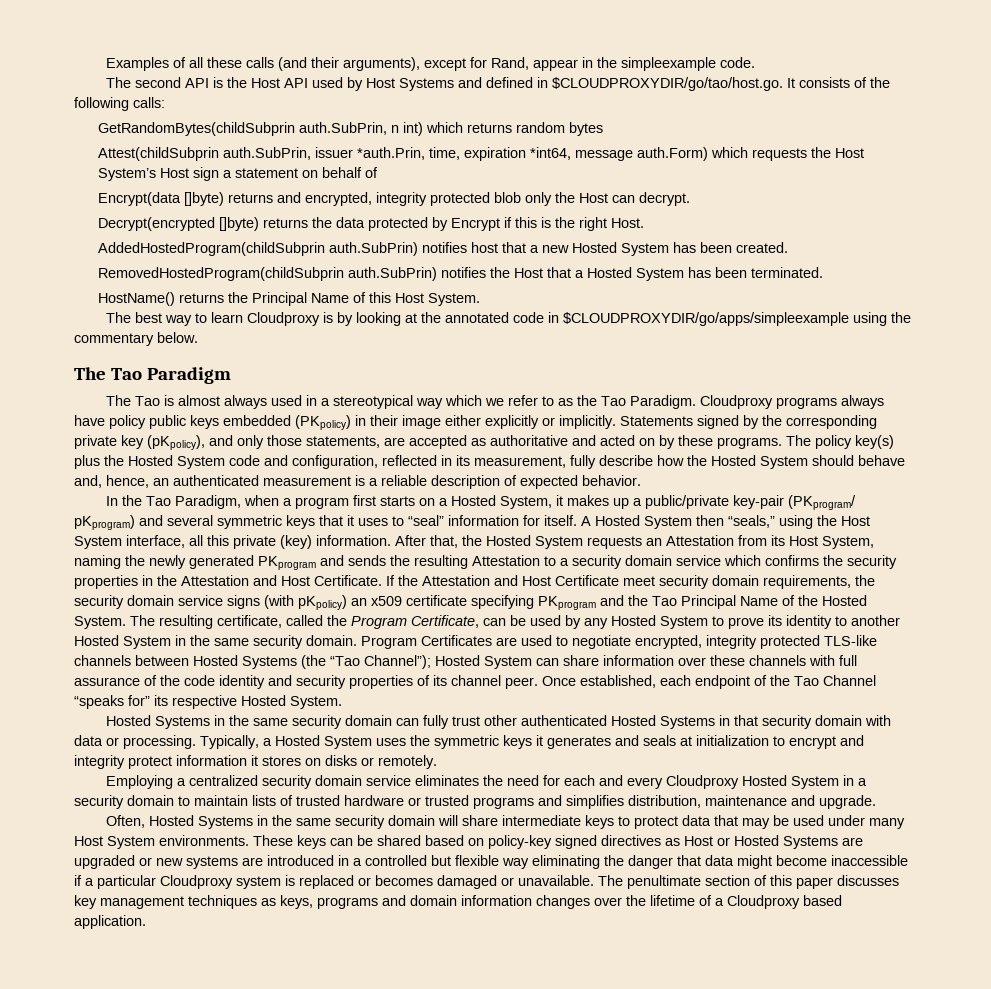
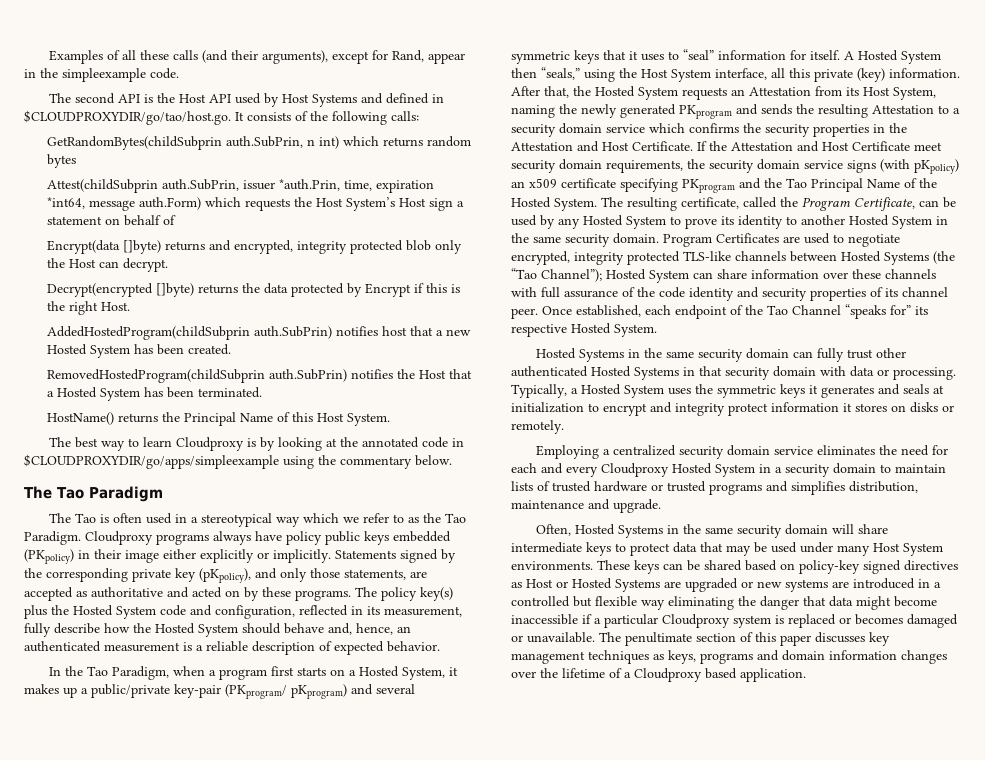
[178,395,268,409] almost always -> [112,513,142,523] often

